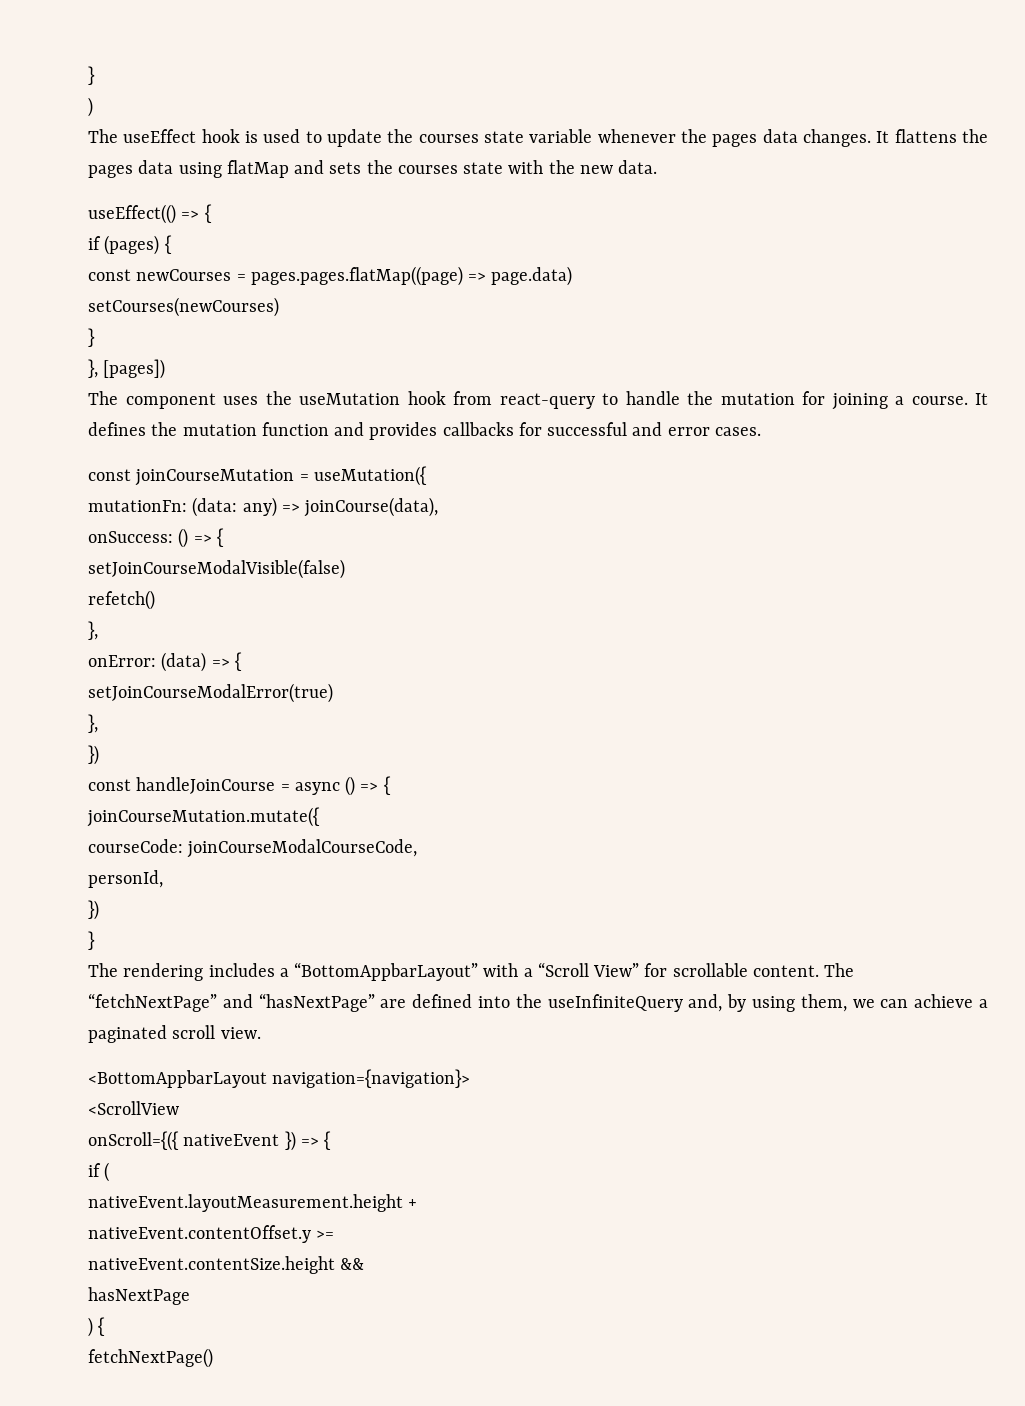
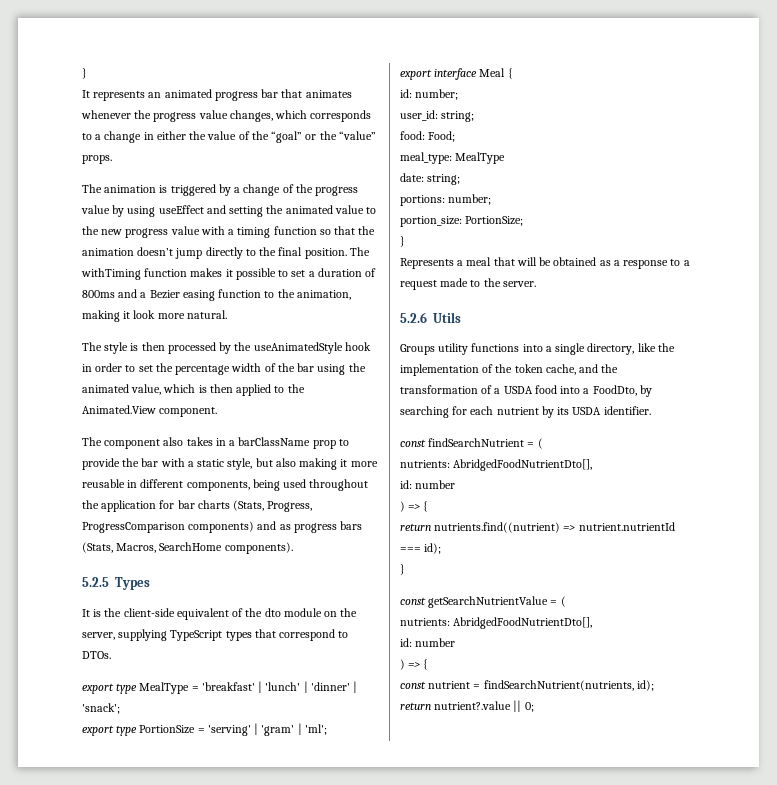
[88,66,95,85] [88,97,93,117] [88,129,989,147] [88,160,658,178] [88,204,212,224] [88,235,172,255] [88,266,573,286] [88,297,279,317] [88,328,95,347] [88,359,166,379] [88,391,988,410] [88,422,761,440] [88,466,427,486] [88,497,439,517] [88,528,224,548] [88,559,345,579] [88,590,155,610] [88,621,98,640] [88,652,242,672] [88,683,333,703] [88,714,98,733] [88,745,99,765] [88,776,391,796] [87,807,320,827] [88,839,418,858] [88,870,163,888] [88,900,99,920] [88,931,95,950] [88,962,855,981] [88,993,988,1012] [88,1025,261,1043] [88,1069,471,1088] [88,1101,179,1115] [88,1131,332,1151] [88,1162,110,1182] [88,1194,418,1212] [88,1225,335,1243] [88,1256,365,1274] [88,1287,190,1305] [88,1317,106,1337] [88,1348,213,1368] } // ) // The useEffect hook is used to update the courses state variable whenever the pages data changes. It flattens the pages data using flatMap and sets the courses state with the new data. // useEffect(() => { // if (pages) { // const newCourses = pages.pages.flatMap((page) => page.data) // setCourses(newCourses) // } // }, [pages]) // The component uses the useMutation hook from react-query to handle the mutation for joining a course. It defines the mutation function and provides callbacks for successful and error cases. // const joinCourseMutation = useMutation({ // mutationFn: (data: any) => joinCourse(data), // onSuccess: () => { // setJoinCourseModalVisible(false) // refetch() // }, // onError: (data) => { // setJoinCourseModalError(true) // }, // }) // const handleJoinCourse = async () => { // joinCourseMutation.mutate({ // courseCode: joinCourseModalCourseCode, // personId, // }) // } // The rendering includes a “BottomAppbarLayout” with a “Scroll View” for scrollable content. The “fetchNextPage” and “hasNextPage” are defined into the useInfiniteQuery and, by using them, we can achieve a paginated scroll view. // <BottomAppbarLayout navigation={navigation}> // <ScrollView // onScroll={({ nativeEvent }) => { // if ( // nativeEvent.layoutMeasurement.height + // nativeEvent.contentOffset.y >= // nativeEvent.contentSize.height && // hasNextPage // ) { // fetchNextPage() -> [82,68,87,79] [82,89,352,101] [81,110,372,122] [82,131,376,143] [82,155,112,164] [82,184,359,196] [81,205,377,217] [82,226,376,238] [82,247,370,259] [81,268,377,280] [82,289,351,301] [82,310,227,322] [82,342,371,354] [82,363,366,375] [82,384,305,396] [82,405,218,417] [82,437,349,449] [82,458,378,470] [82,479,369,491] [82,500,313,512] [82,521,363,533] [82,542,293,554] [82,577,150,590] [82,608,358,620] [82,629,349,641] [82,651,111,659] [82,681,358,694] [82,703,120,714] [82,723,327,736] [400,68,513,80] [400,89,459,100] [400,110,475,122] [400,131,456,142] [400,152,506,164] [400,173,461,185] [400,194,492,206] [400,216,524,227] [400,236,405,247] [400,257,690,269] [400,278,536,290] [400,312,461,323] [400,343,675,355] [400,364,619,376] [400,385,652,397] [400,406,651,418] [400,438,543,449] [400,459,593,471] [400,480,456,489] [400,501,429,512] [400,522,675,533] [400,543,442,554] [400,564,405,575] [400,596,566,608] [400,617,593,629] [400,638,456,647] [400,659,429,670] [400,680,654,691] [400,700,534,712] } // It represents an animated progress bar that animates whenever the progress value changes, which corresponds to a change in either the value of the “goal” or the “value” props. // The animation is triggered by a change of the progress value by using useEffect and setting the animated value to the new progress value with a timing function so that the animation doesn’t jump directly to the final position. The withTiming function makes it possible to set a duration of 800ms and a Bezier easing function to the animation, making it look more natural. // The style is then processed by the useAnimatedStyle hook in order to set the percentage width of the bar using the animated value, which is then applied to the Animated.View component. // The component also takes in a barClassName prop to provide the bar with a static style, but also making it more reusable in different components, being used throughout the application for bar charts (Stats, Progress, ProgressComparison components) and as progress bars (Stats, Macros, SearchHome components). // 5.2.5 Types // It is the client-side equivalent of the dto module on the server, supplying TypeScript types that correspond to DTOs. // export type MealType = 'breakfast' | 'lunch' | 'dinner' | 'snack'; // export type PortionSize = 'serving' | 'gram' | 'ml'; // export interface Meal { // id: number; // user_id: string; // food: Food; // meal_type: MealType // date: string; // portions: number; // portion_size: PortionSize; // } // Represents a meal that will be obtained as a response to a request made to the server. // 5.2.6 Utils // Groups utility functions into a single directory, like the implementation of the token cache, and the transformation of a USDA food into a FoodDto, by searching for each nutrient by its USDA identifier. // const findSearchNutrient = ( // nutrients: AbridgedFoodNutrientDto[], // id: number // ) => { // return nutrients.find((nutrient) => nutrient.nutrientId === id); // } // const getSearchNutrientValue = ( // nutrients: AbridgedFoodNutrientDto[], // id: number // ) => { // const nutrient = findSearchNutrient(nutrients, id); // return nutrient?.value || 0;

